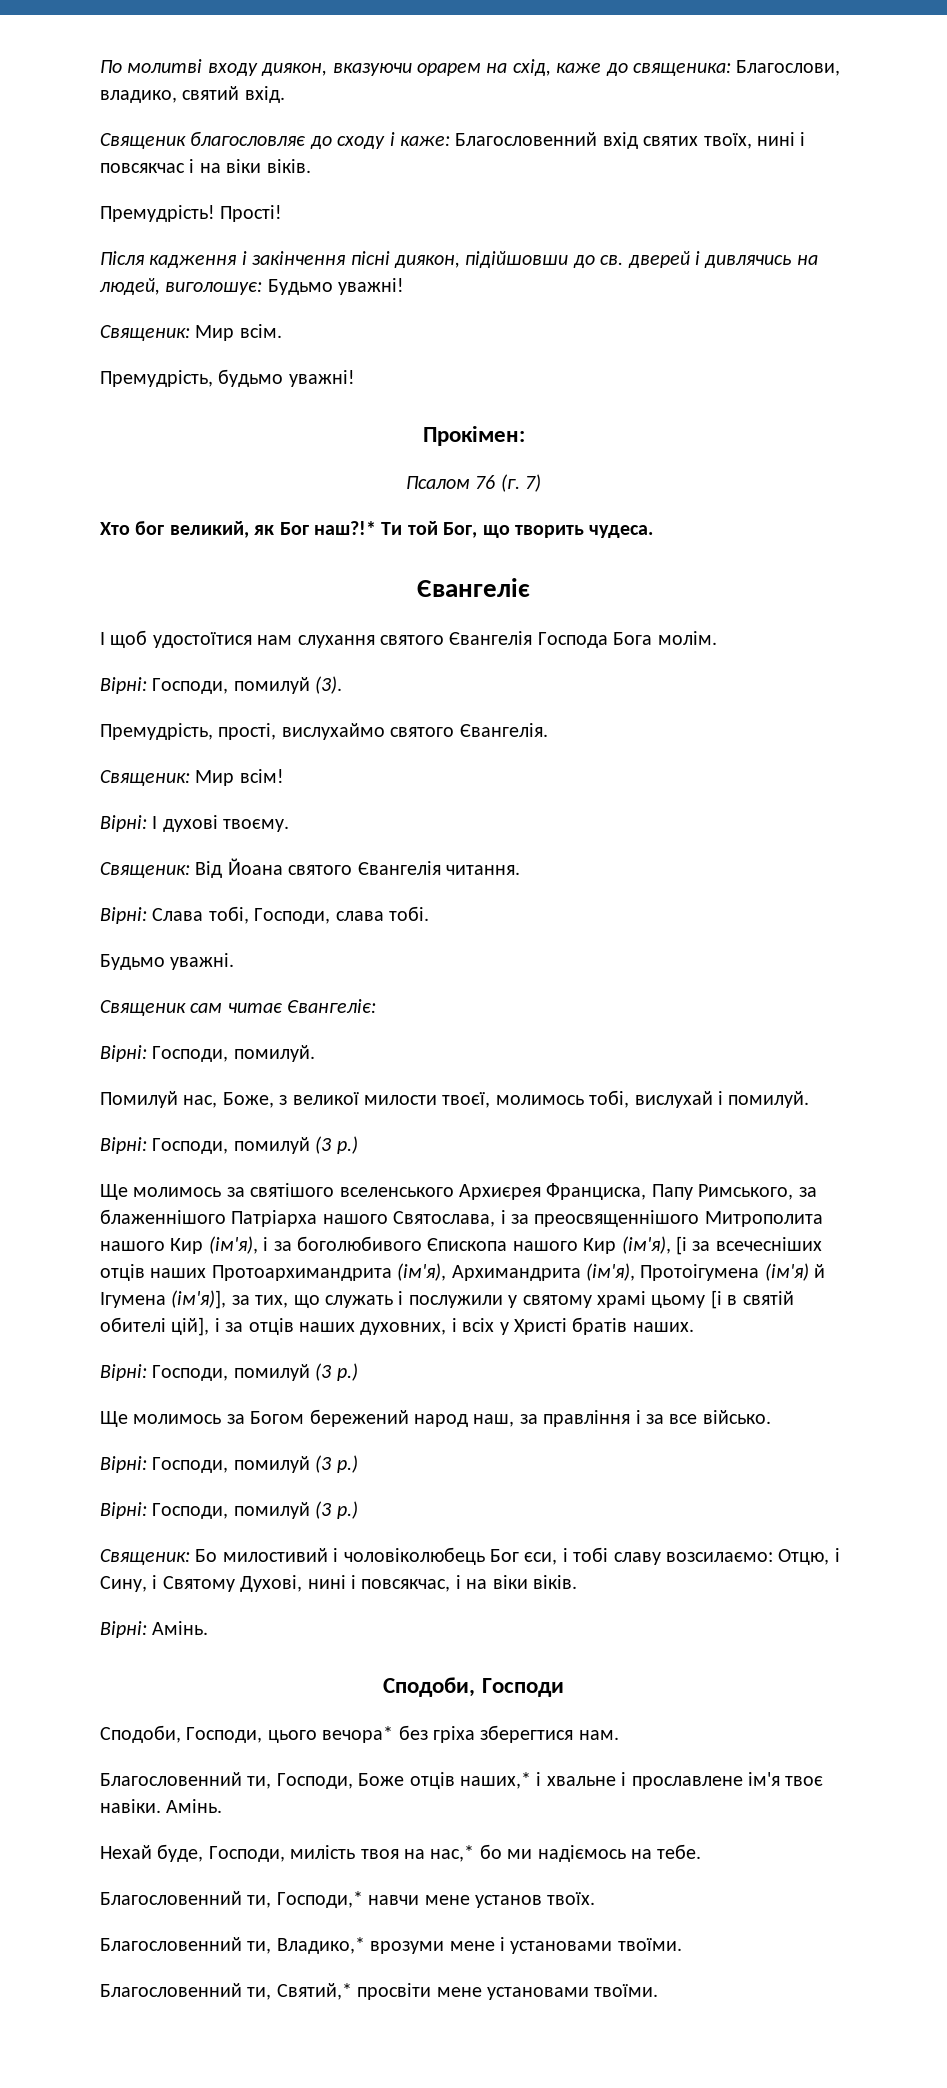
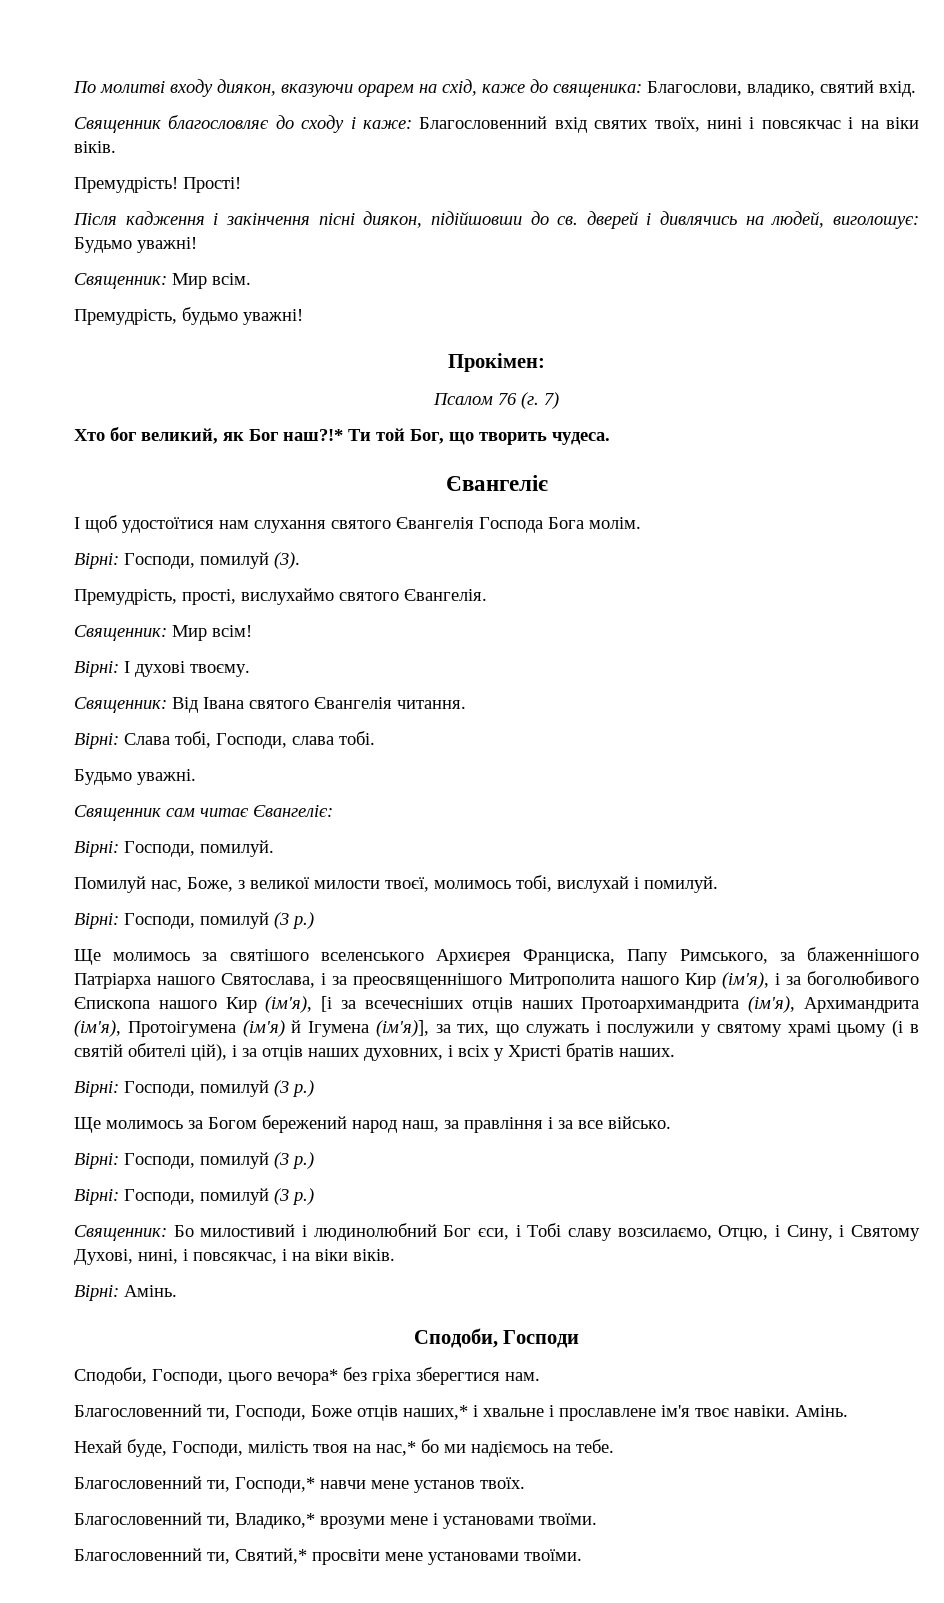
[100,133,186,149] Священик -> [74,117,161,133] Священник
[100,325,190,341] Священик: -> [74,273,167,289] Священник:
[100,770,190,786] Священик: -> [74,625,167,641] Священник:
[100,858,283,878] Священик: Від Йоана -> [74,697,244,713] Священник: Від Івана
[100,1000,186,1016] Священик -> [74,805,161,821] Священник
[710,1290,722,1309] [і -> [892,1020,904,1037] (і
[171,1317,210,1336] цій], -> [191,1044,227,1061] цій),
[100,1549,190,1565] Священик: -> [74,1225,167,1241] Священник:
[343,1547,485,1565] чоловіколюбець -> [313,1223,437,1241] людинолюбний
[573,1547,773,1565] тобі славу возсилаємо: -> [527,1223,712,1241] Тобі славу возсилаємо,
[307,1575,346,1589] нині -> [138,1249,178,1264] нині,

